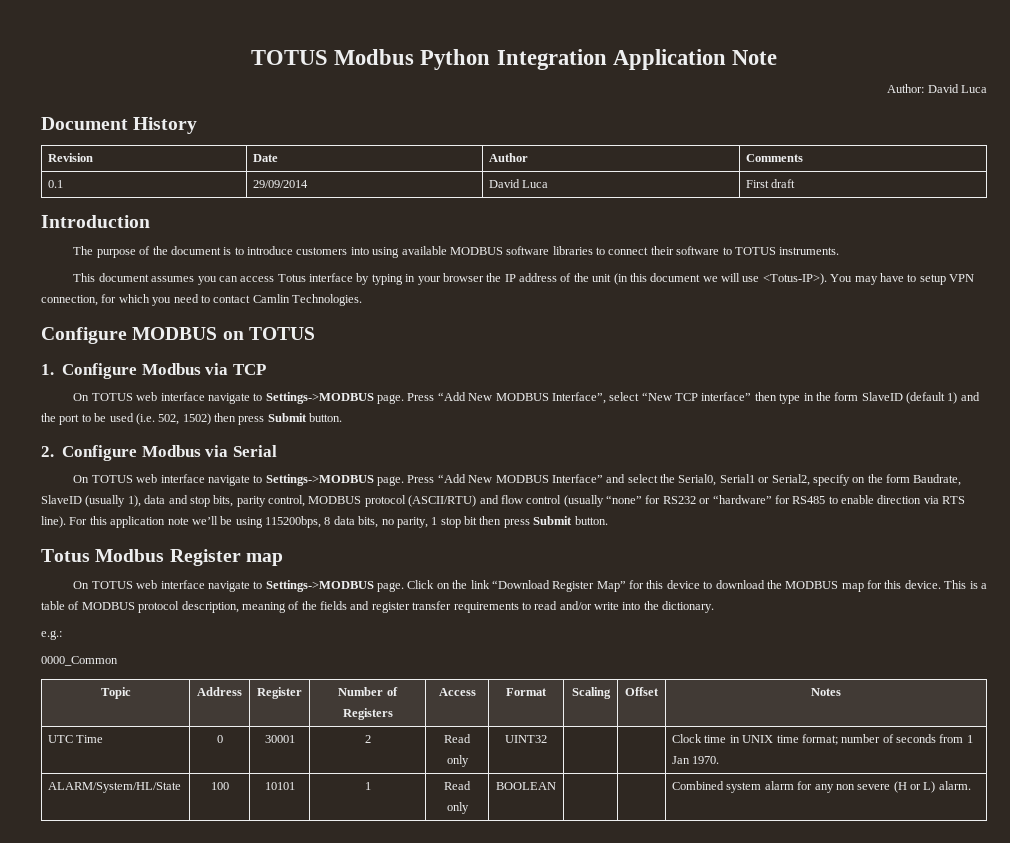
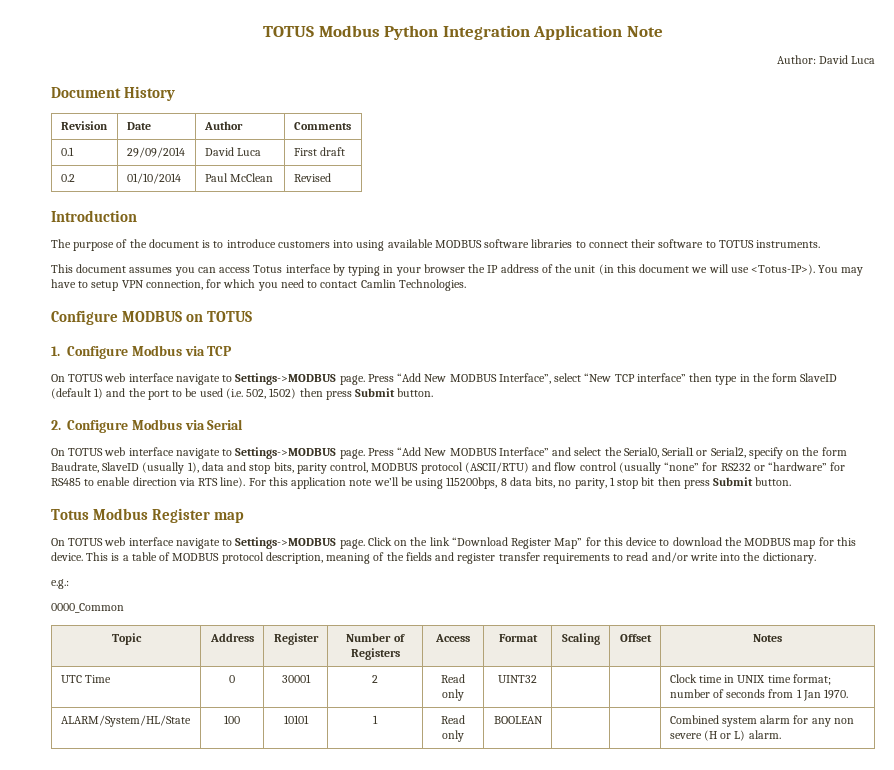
(796, 183) none -> [60,174,75,182] [126,173,181,184] [204,173,273,182] [293,173,331,182] // 0.2 | 01/10/2014 | Paul McClean | Revised

